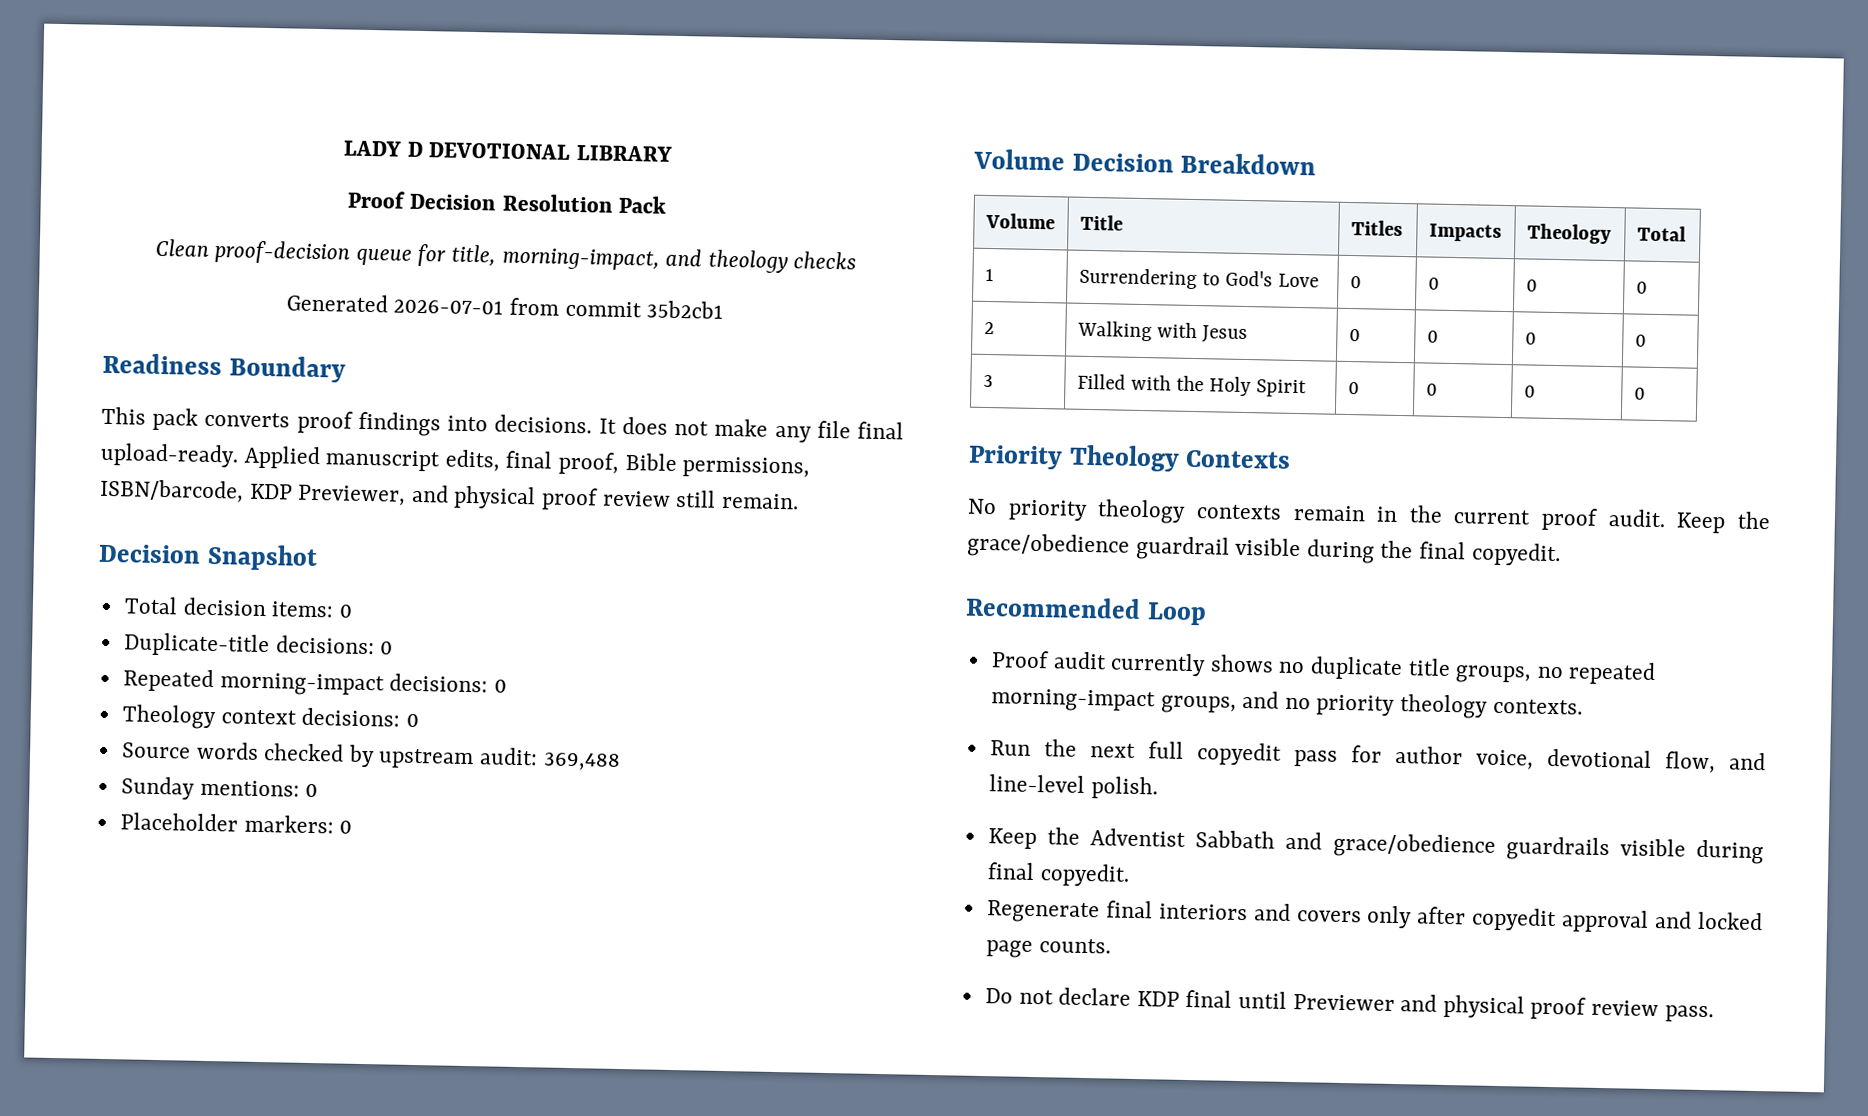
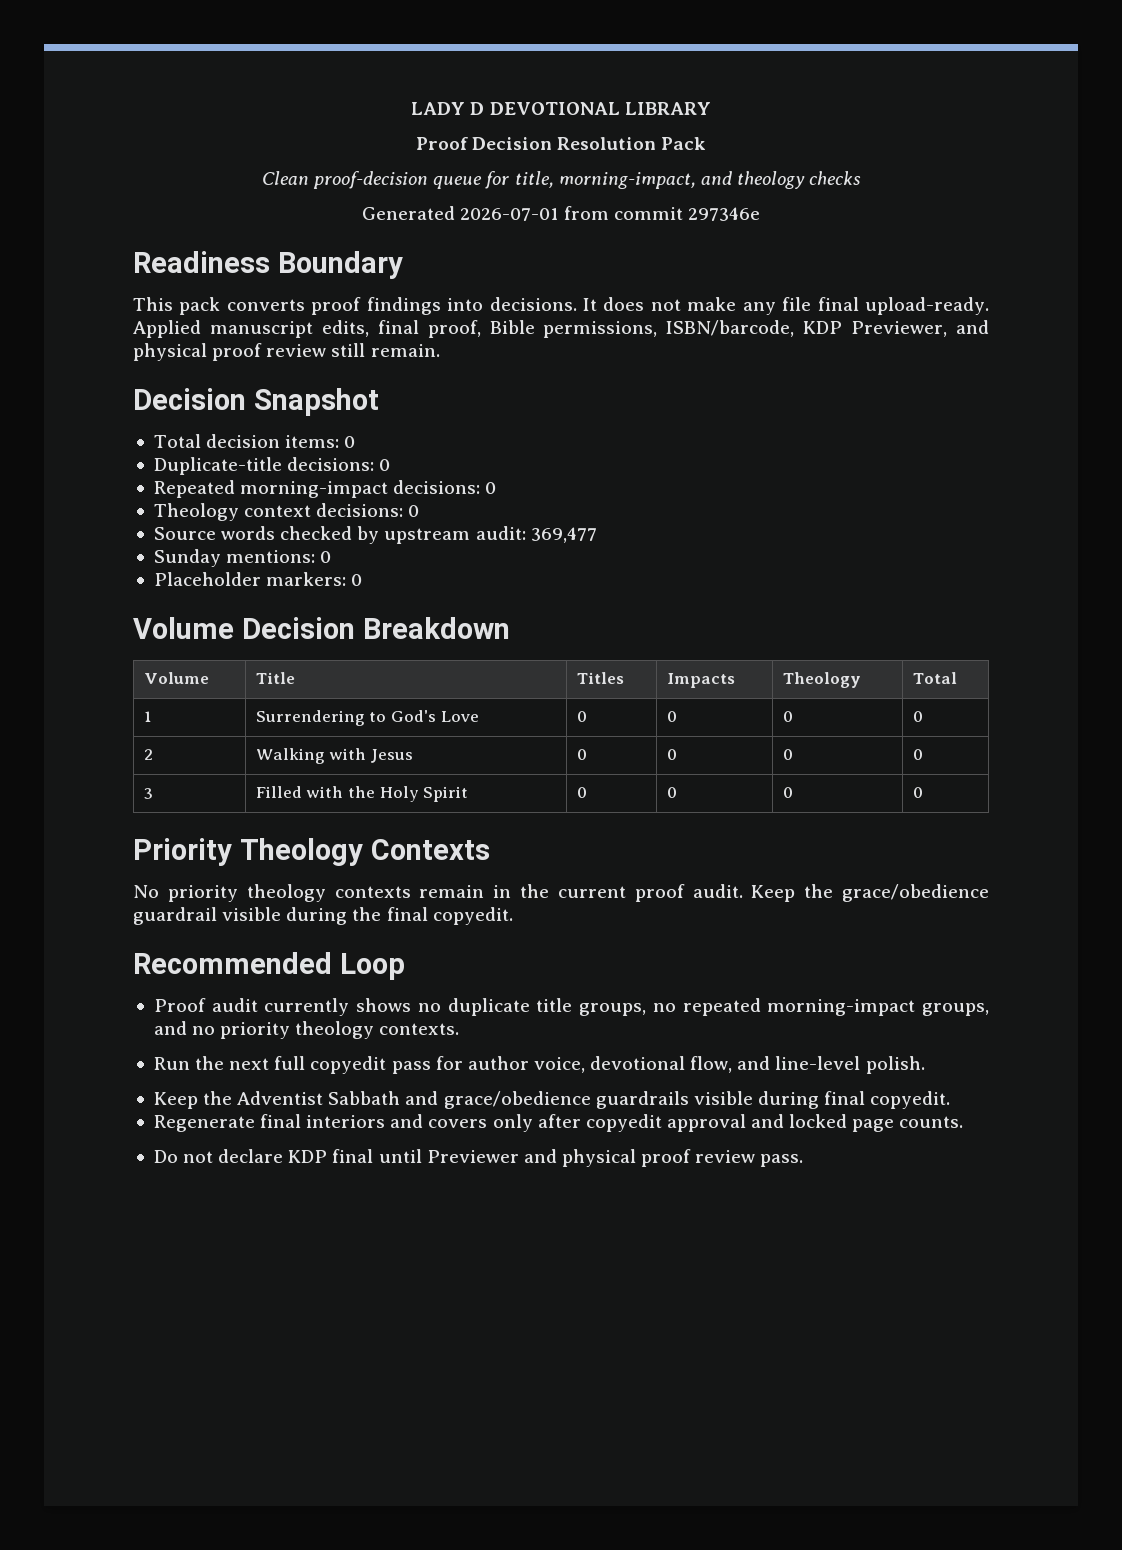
[646,300,724,319] 35b2cb1 -> [687,207,760,221] 297346e
[542,752,621,771] 369,488 -> [530,527,597,543] 369,477

